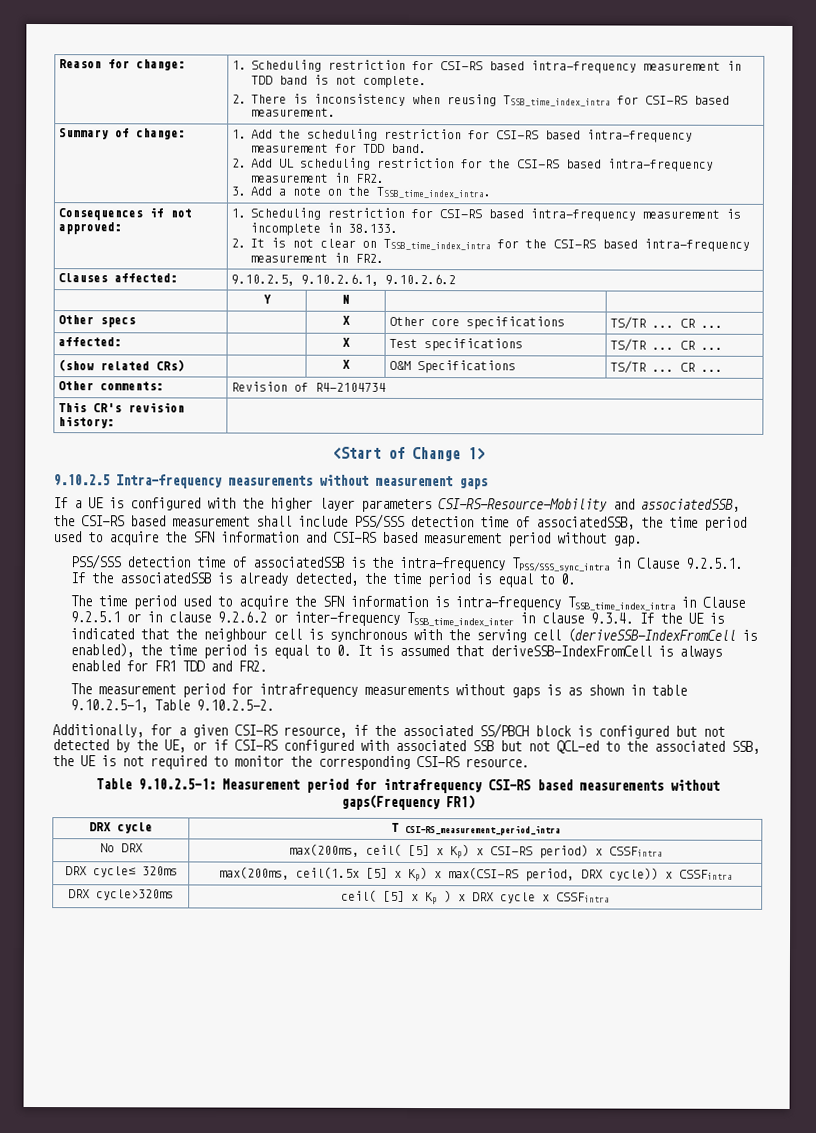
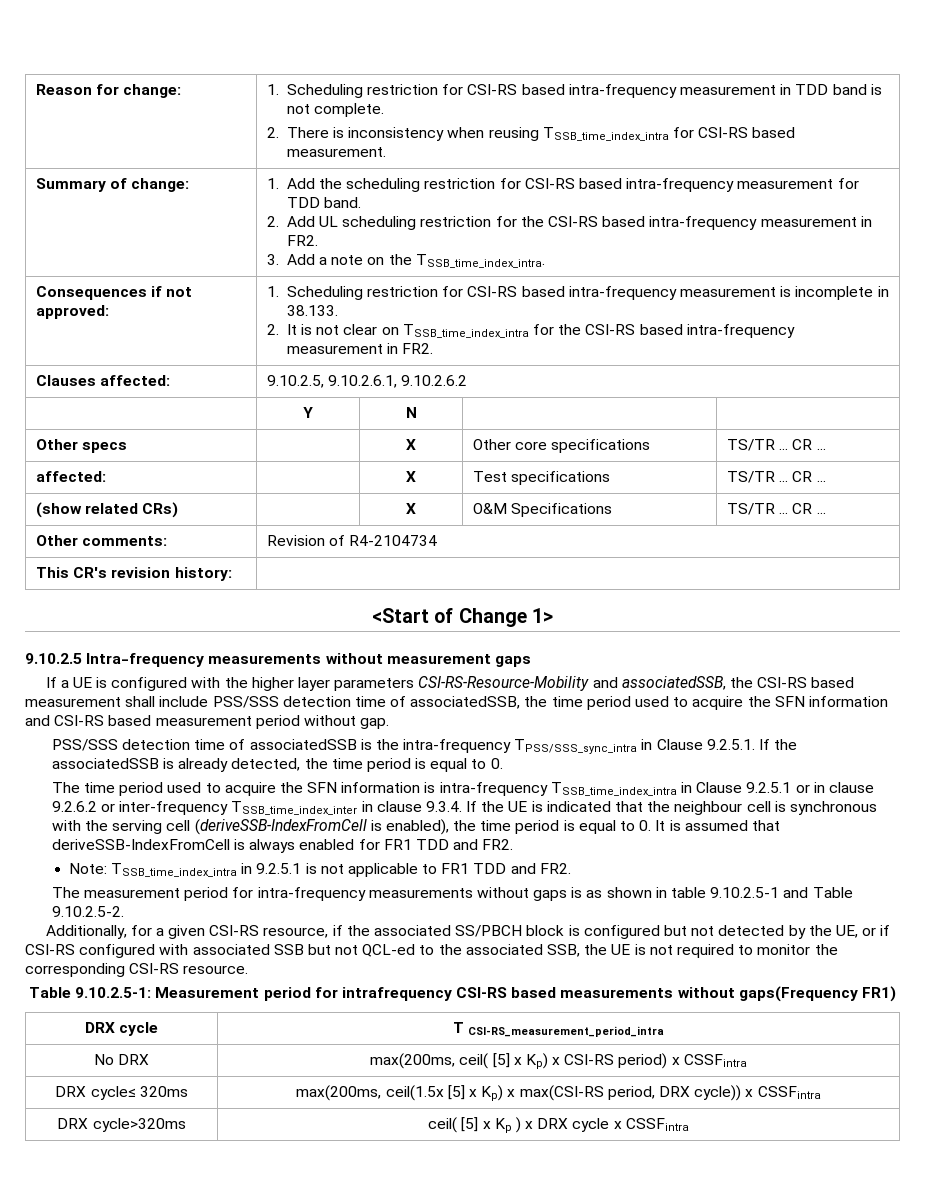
(268, 666) none -> [68,863,571,877] // Note: TSSB_time_index_intra in 9.2.5.1 is not applicable to FR1 TDD and FR2.
[259,683,359,698] intrafrequency -> [257,887,366,901] intra-frequency
[70,699,149,713] 9.10.2.5-1, -> [710,887,809,898] 9.10.2.5-1 and

